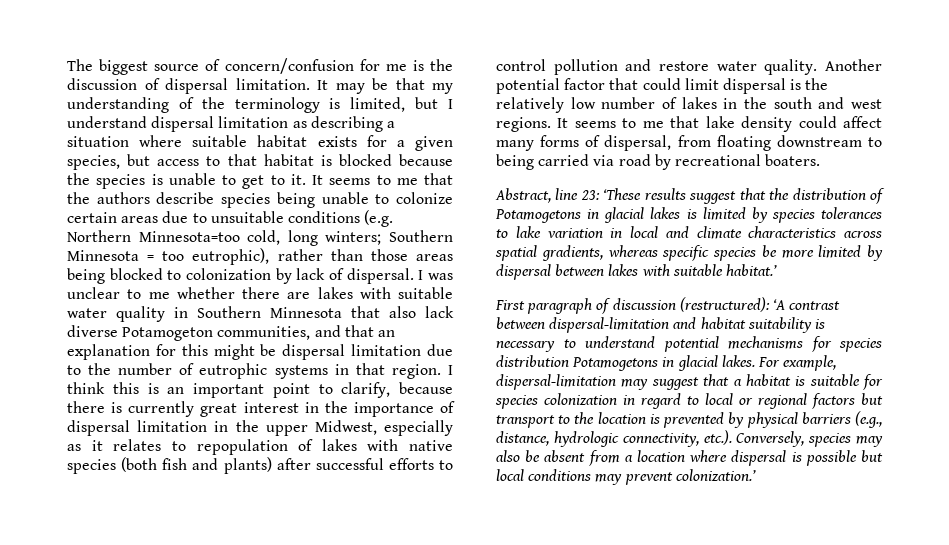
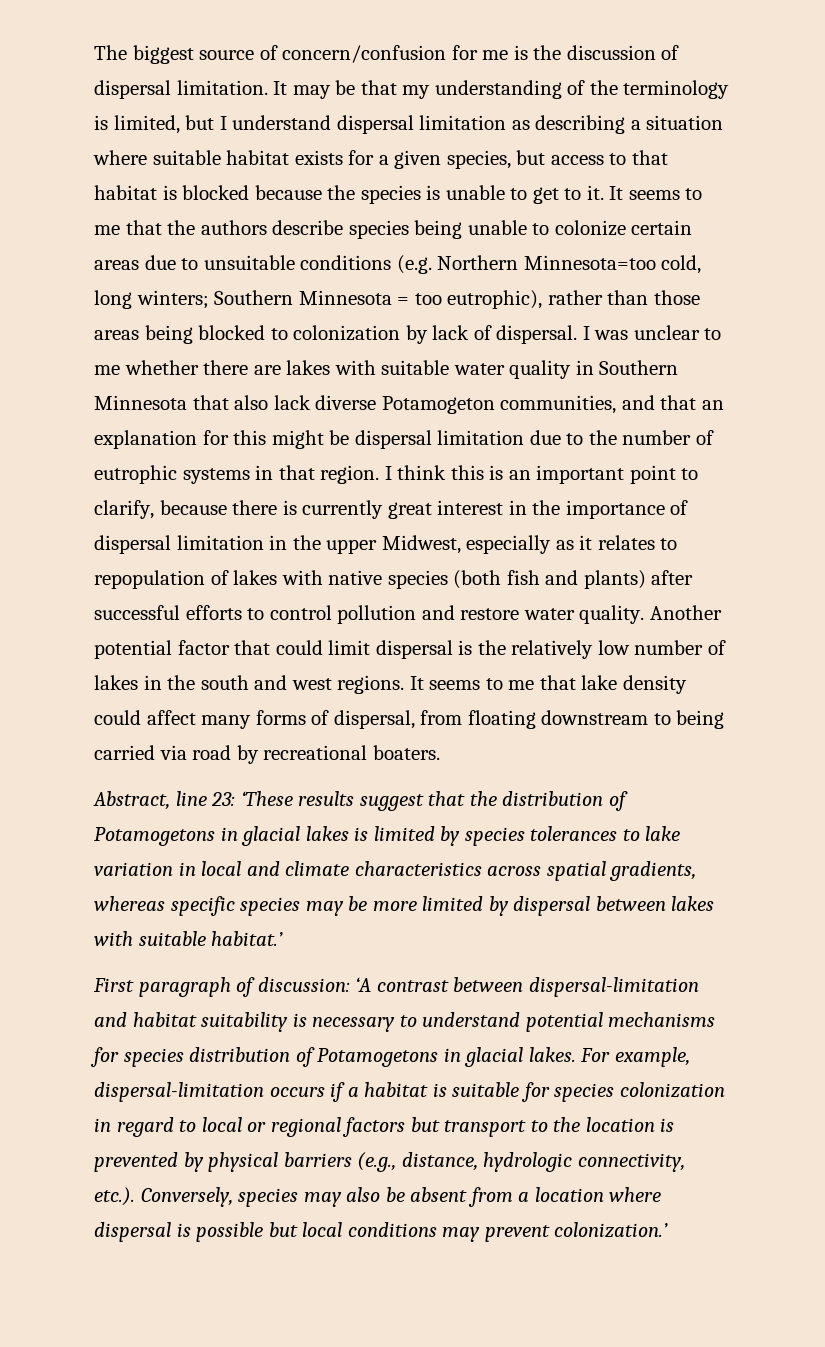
(756, 254) none -> [305,901,344,916] may
[612,297,770,312] discussion (restructured): -> [257,977,350,992] discussion:
(569, 361) none -> [295,1047,315,1067] of
[621,374,730,390] may suggest that -> [269,1082,346,1102] occurs if

